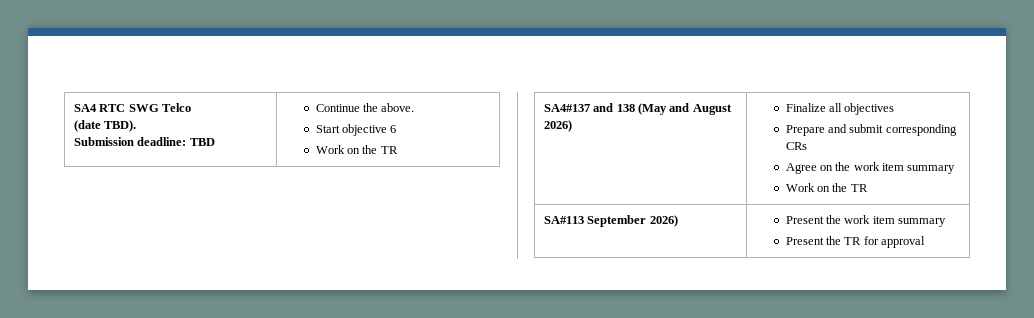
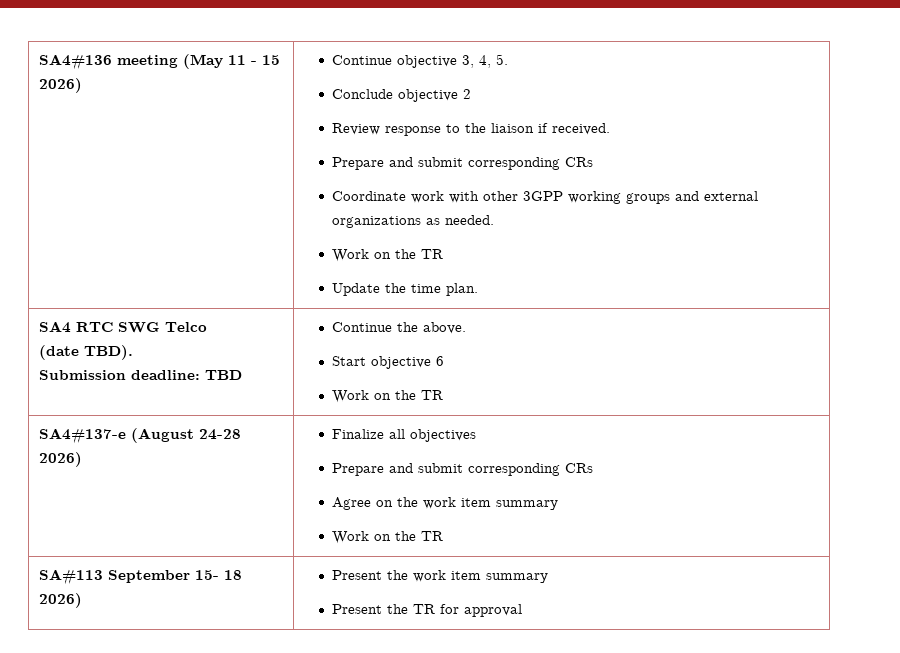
(73, 108) none -> [38,54,280,70] [38,78,82,93] [332,54,509,68] [332,89,472,102] [332,123,611,136] [332,157,594,170] [332,191,759,204] [332,215,495,228] [332,249,444,262] [332,283,479,296] SA4#136 meeting (May 11 - 15 2026) | Continue objective 3, 4, 5. // Conclude objective 2 // Review response to the liaison if received. // Prepare and submit corresponding CRs // Coordinate work with other 3GPP working groups and external organizations as needed. // Work on the TR // Update the time plan. //
[543,103,732,115] SA4#137 and 138 (May and August -> [38,428,241,444] SA4#137-e (August 24-28
(647, 221) none -> [194,570,242,580] 15- 18

